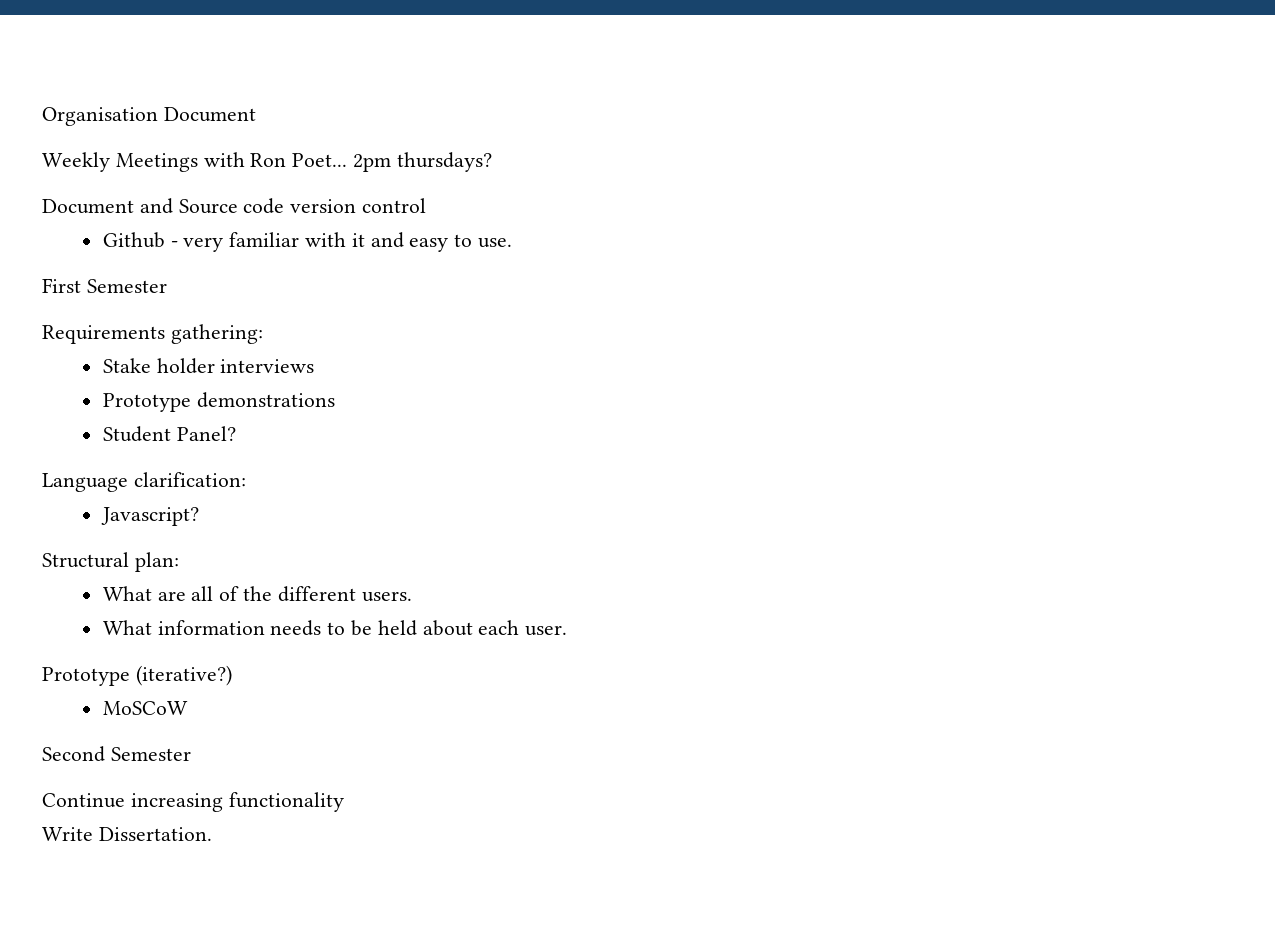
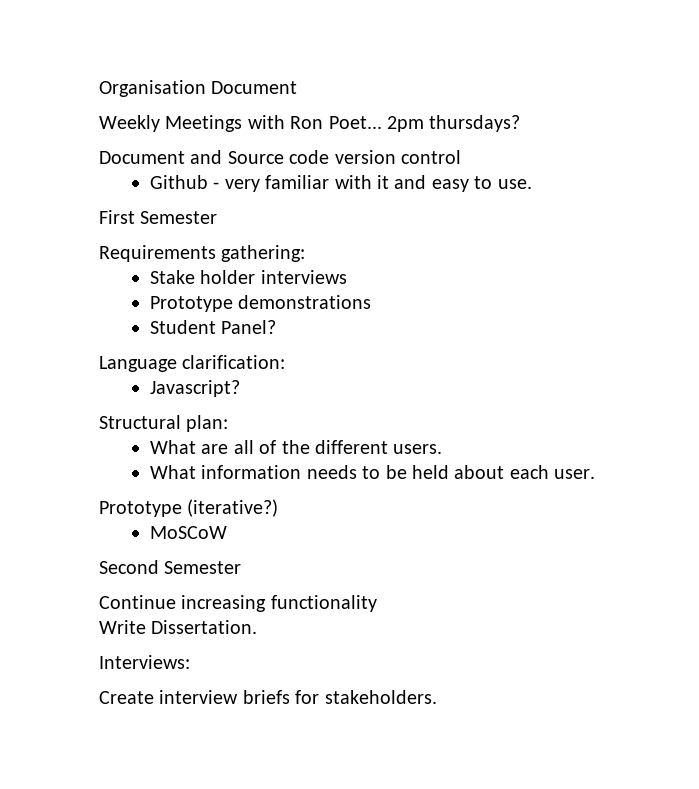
(212, 834) none -> [99,655,190,669] [99,690,437,704] // Interviews: // Create interview briefs for stakeholders.

